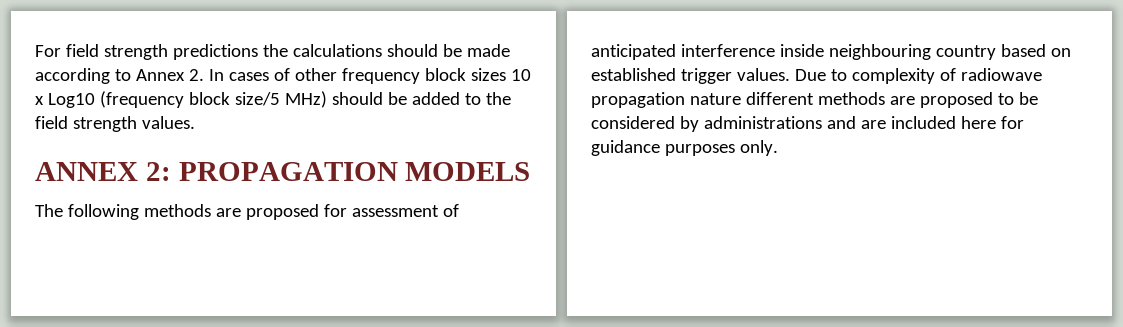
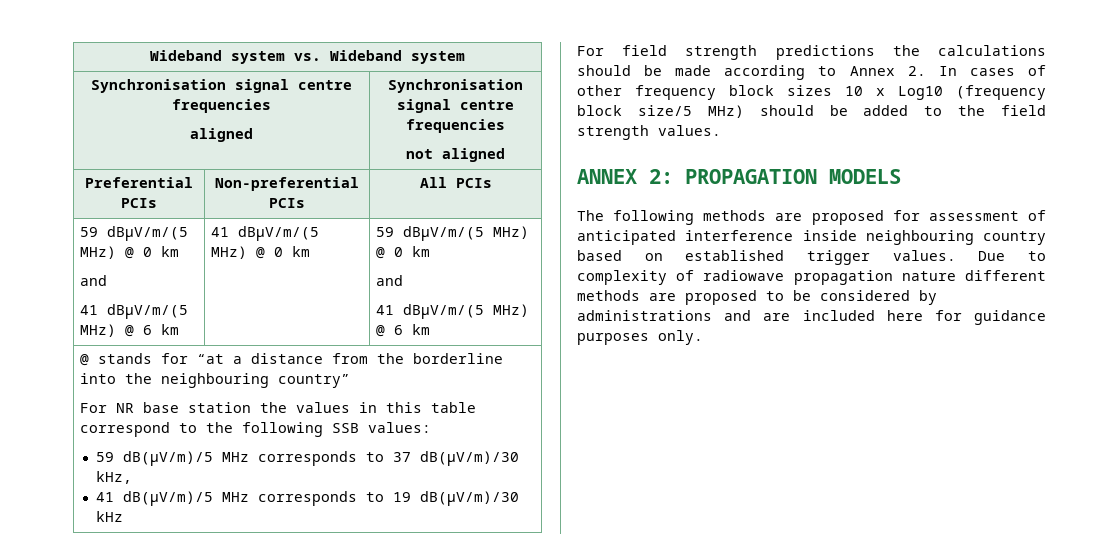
(35, 51) none -> [150,50,465,64] [91,79,352,93] [172,99,271,113] [190,128,253,142] [388,79,523,93] [397,99,514,113] [406,119,505,133] [406,148,505,162] [85,177,193,188] [121,198,157,208] [215,177,359,191] [269,198,305,208] [419,177,492,188] [80,226,189,241] [80,246,180,259] [80,275,108,286] [80,304,189,319] [80,324,180,337] [211,226,320,241] [211,246,311,259] [376,226,530,241] [376,246,431,259] [376,275,404,286] [376,304,530,319] [376,324,431,337] [80,353,504,366] [80,373,351,388] [80,402,477,413] [80,422,432,437] [96,451,520,466] [96,471,133,484] [96,491,520,506] [96,511,124,522] Wideband system vs. Wideband system // Synchronisation signal centre frequencies // aligned | Synchronisation signal centre frequencies // not aligned // Preferential PCIs | Non-preferential PCIs | All PCIs // 59 dBμV/m/(5 MHz) @ 0 km // and // 41 dBμV/m/(5 MHz) @ 6 km | 41 dBμV/m/(5 MHz) @ 0 km | 59 dBμV/m/(5 MHz) @ 0 km // and // 41 dBμV/m/(5 MHz) @ 6 km // @ stands for “at a distance from the borderline into the neighbouring country” // For NR base station the values in this table correspond to the following SSB values: // 59 dB(μV/m)/5 MHz corresponds to 37 dB(µV/m)/30 kHz, // 41 dB(μV/m)/5 MHz corresponds to 19 dB(µV/m)/30 kHz //

